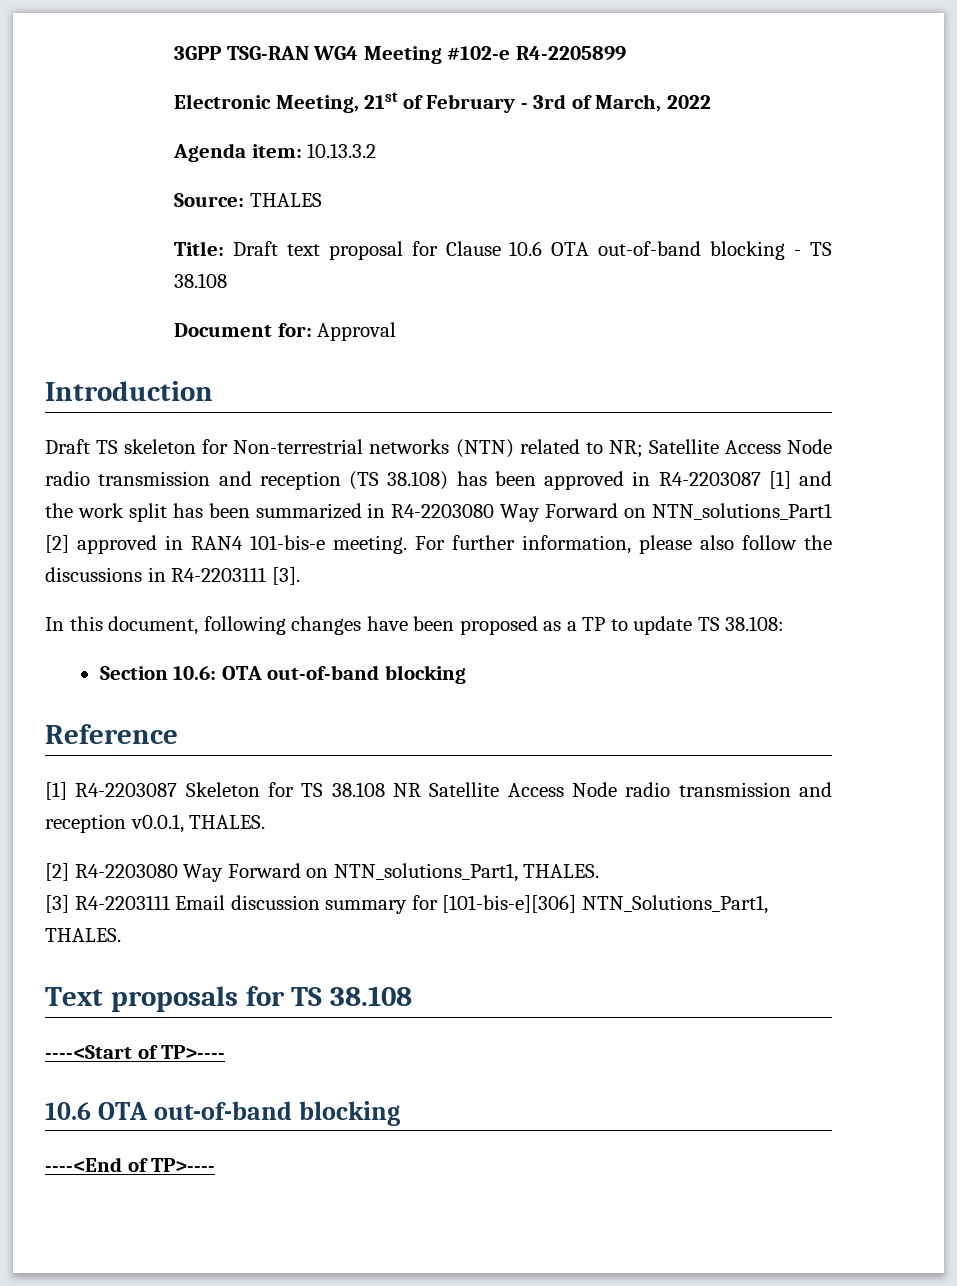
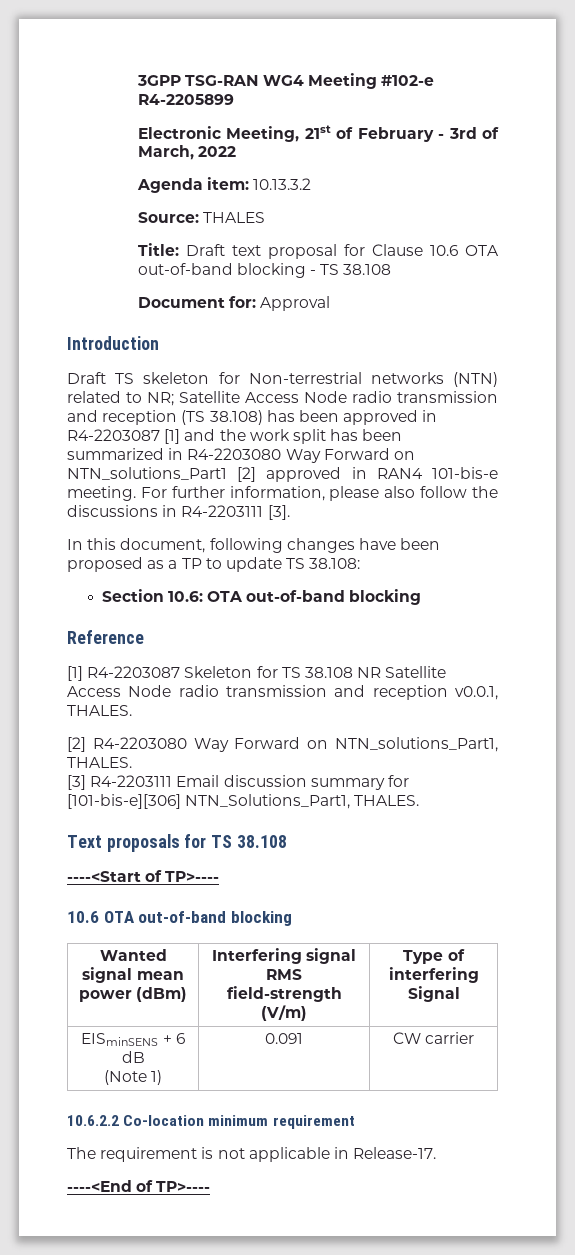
(400, 1113) none -> [99,949,167,961] [82,967,184,983] [78,987,188,1002] [211,948,357,964] [266,969,302,980] [226,986,342,1002] [261,1005,307,1021] [403,949,465,964] [388,967,479,983] [407,986,460,1002] [81,1033,185,1046] [121,1051,145,1063] [103,1070,163,1085] [265,1033,303,1044] [392,1032,475,1044] [67,1115,355,1129] [67,1147,437,1162] // Wanted signal mean power (dBm) | Interfering signal RMS field-strength (V/m) | Type of interfering Signal // EISminSENS + 6 dB // (Note 1) | 0.091 | CW carrier // 10.6.2.2 Co-location minimum requirement // The requirement is not applicable in Release-17.

